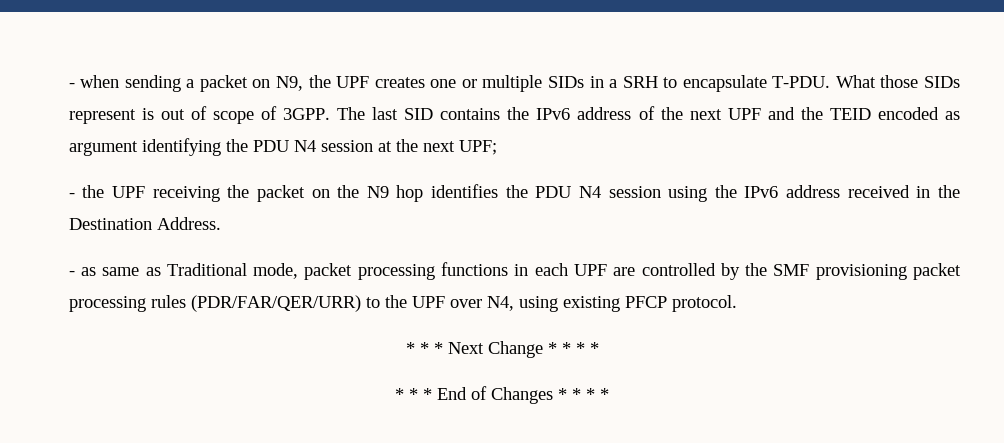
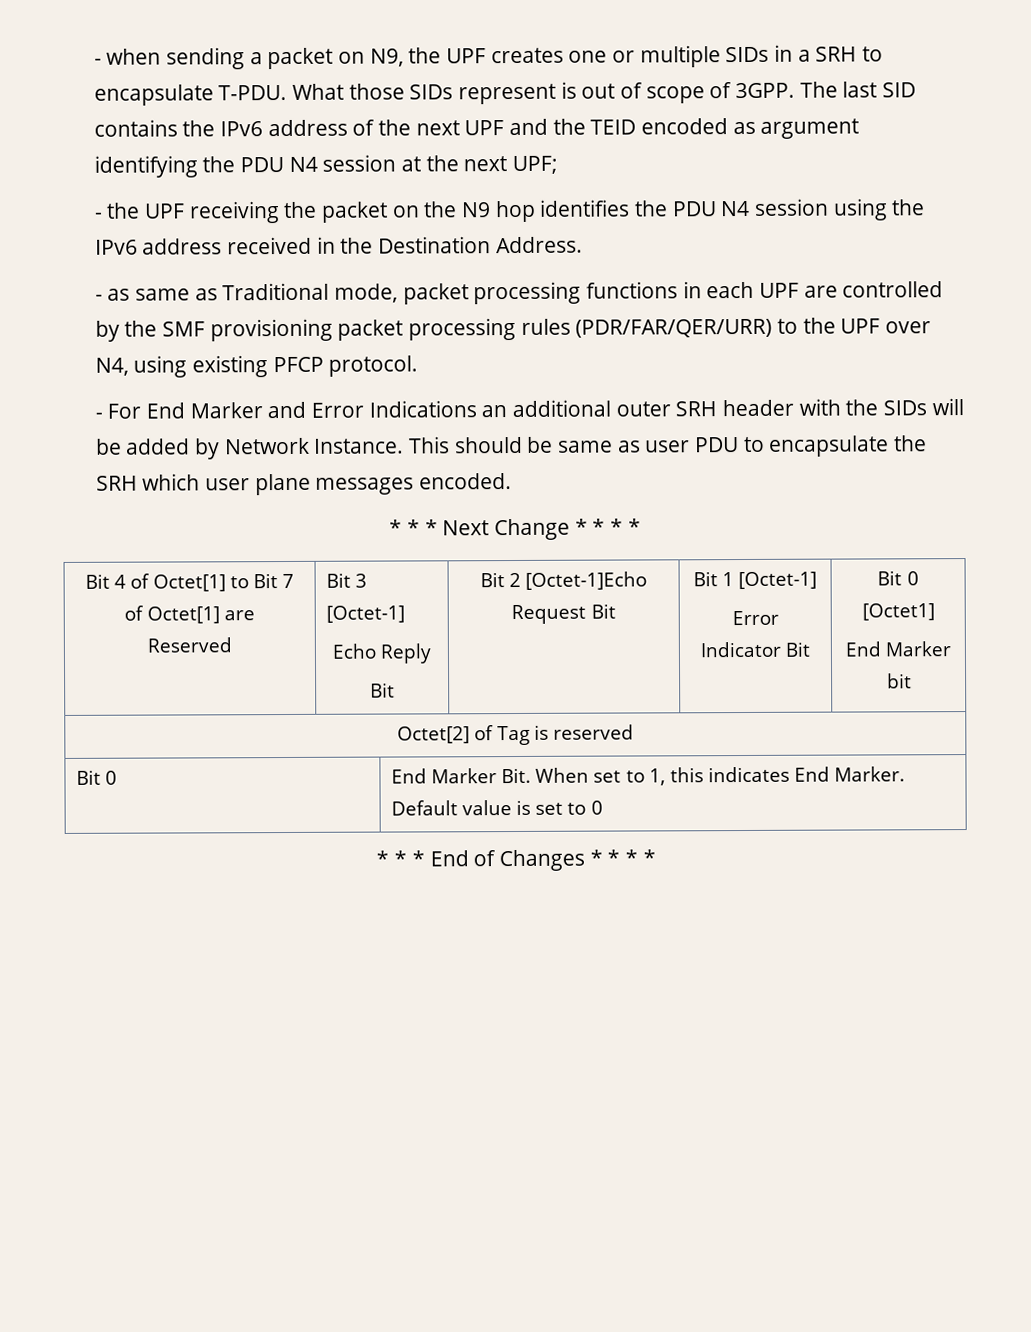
(737, 303) none -> [94,398,964,419] [95,435,927,460] [95,473,512,496] // - For End Marker and Error Indications an additional outer SRH header with the SIDs will be added by Network Instance. This should be same as user PDU to encapsulate the SRH which user plane messages encoded.
(599, 348) none -> [85,573,294,592] [124,605,255,624] [147,637,232,653] [325,572,368,588] [325,605,405,623] [331,643,432,664] [370,682,395,698] [479,571,648,590] [511,603,616,625] [692,571,818,590] [731,610,779,626] [699,641,811,658] [877,570,919,586] [861,603,935,621] [844,641,952,657] [886,673,912,689] [397,724,634,746] [75,769,118,785] [390,766,906,786] [390,799,603,816] // Bit 4 of Octet[1] to Bit 7 of Octet[1] are // Reserved | Bit 3 [Octet-1] // Echo Reply // Bit | Bit 2 [Octet-1]Echo Request Bit | Bit 1 [Octet-1] // Error Indicator Bit | Bit 0 [Octet1] // End Marker bit // Octet[2] of Tag is reserved // Bit 0 | End Marker Bit. When set to 1, this indicates End Marker. Default value is set to 0

